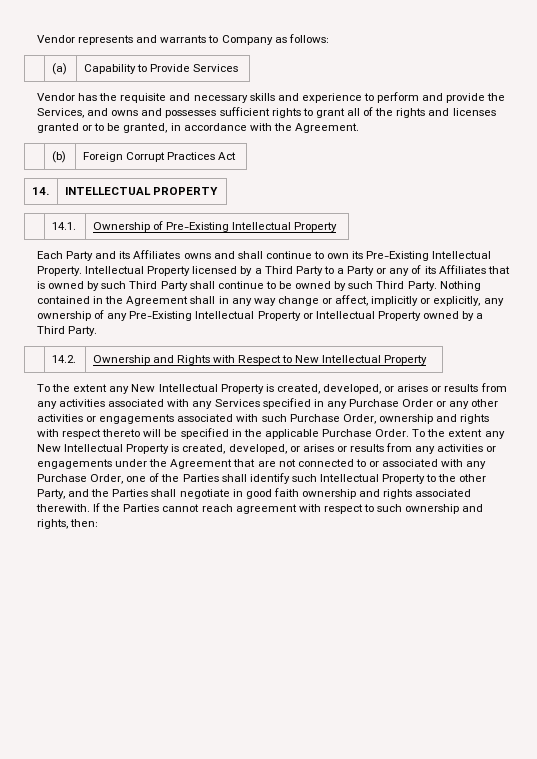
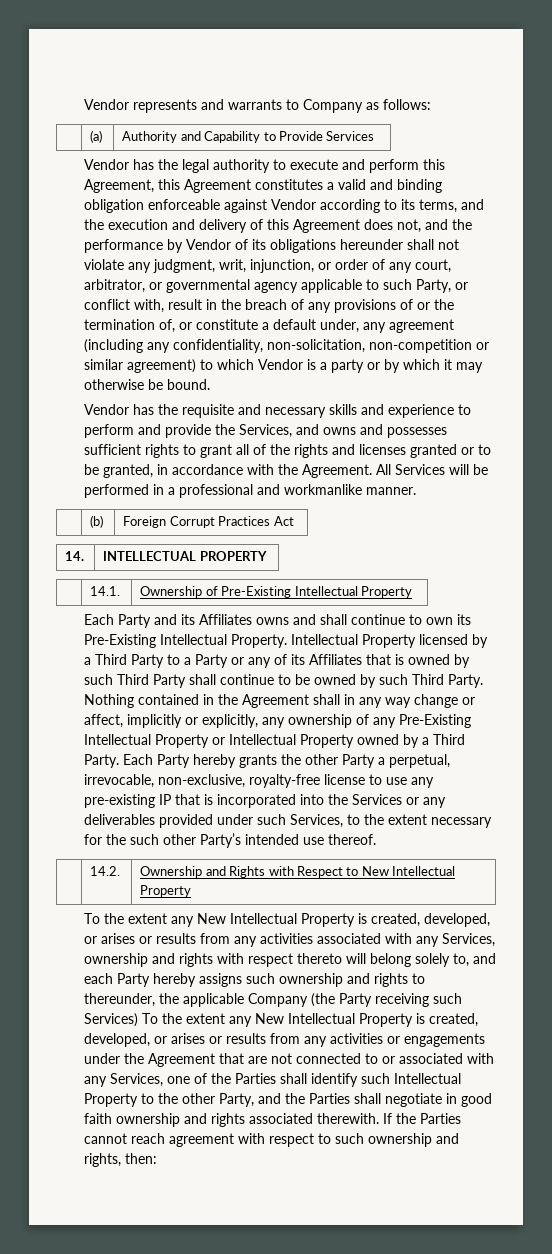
(67, 69) none -> [122,131,201,143] Authority and
(238, 68) none -> [83,159,445,173] [83,179,442,193] [83,199,484,213] [83,219,472,233] [83,239,459,253] [83,259,451,273] [83,279,468,293] [83,299,454,313] [83,319,454,333] [83,339,489,353] [83,359,483,373] [83,379,210,390] // Vendor has the legal authority to execute and perform this Agreement, this Agreement constitutes a valid and binding obligation enforceable against Vendor according to its terms, and the execution and delivery of this Agreement does not, and the performance by Vendor of its obligations hereunder shall not violate any judgment, writ, injunction, or order of any court, arbitrator, or governmental agency applicable to such Party, or conflict with, result in the breach of any provisions of or the termination of, or constitute a default under, any agreement (including any confidentiality, non-solicitation, non-competition or similar agreement) to which Vendor is a party or by which it may otherwise be bound.
(359, 128) none -> [375,464,488,475] [83,484,416,498] All Services will be performed in a professional and workmanlike manner.
(98, 331) none -> [122,754,450,768] [83,774,434,788] [83,794,446,808] [83,814,492,828] [83,833,376,848] Each Party hereby grants the other Party a perpetual, irrevocable, non-exclusive, royalty-free license to use any pre-existing IP that is incorporated into the Services or any deliverables provided under such Services, to the extent necessary for the such other Party’s intended use thereof.
[214,398,499,409] [37,414,376,424] Services specified in any Purchase Order or any other activities or engagements associated with such Purchase Order, -> [441,933,495,947] Services,
[164,428,410,439] be specified in the applicable Purchase Order. -> [369,953,496,967] [83,973,425,987] [83,993,462,1007] [83,1013,138,1027] belong solely to, and each Party hereby assigns such ownership and rights to thereunder, the applicable Company (the Party receiving such Services)
[37,474,124,484] Purchase Order, -> [109,1073,163,1087] Services,

